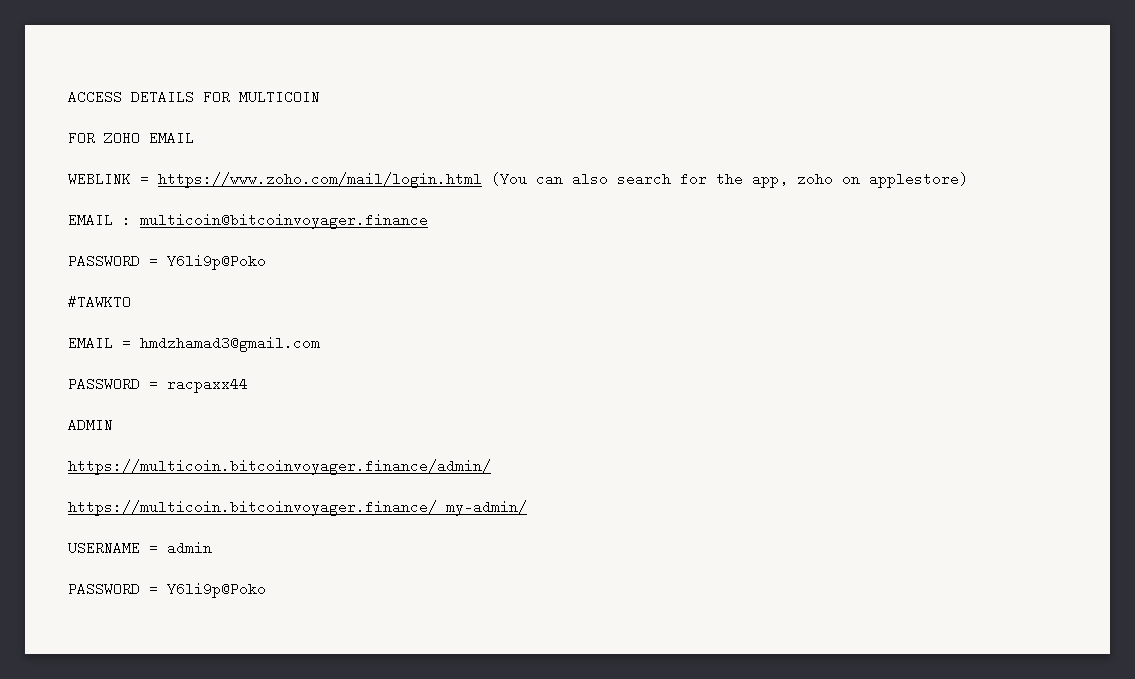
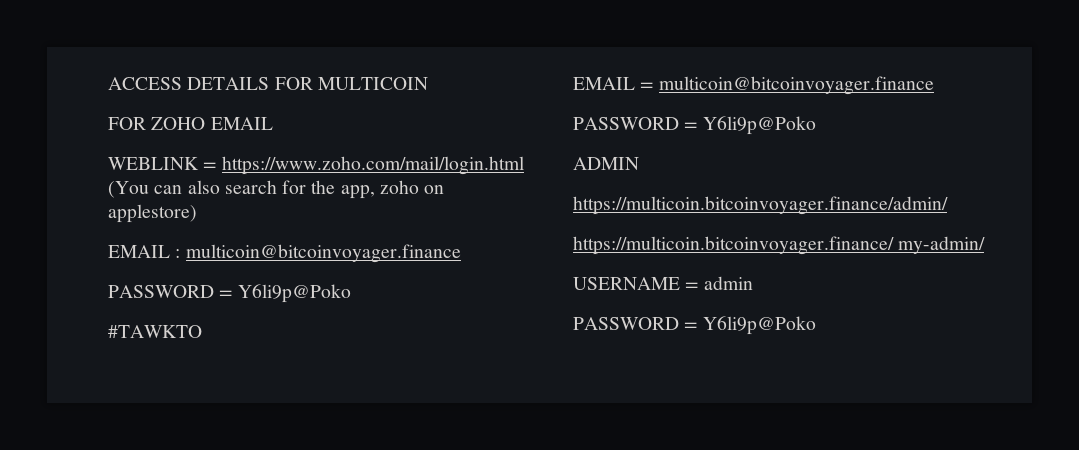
[140,336,320,352] [68,377,248,393] hmdzhamad3@gmail.com // PASSWORD = racpaxx44 -> [658,76,934,95] [573,116,816,135] multicoin@bitcoinvoyager.finance // PASSWORD = Y6li9p@Poko

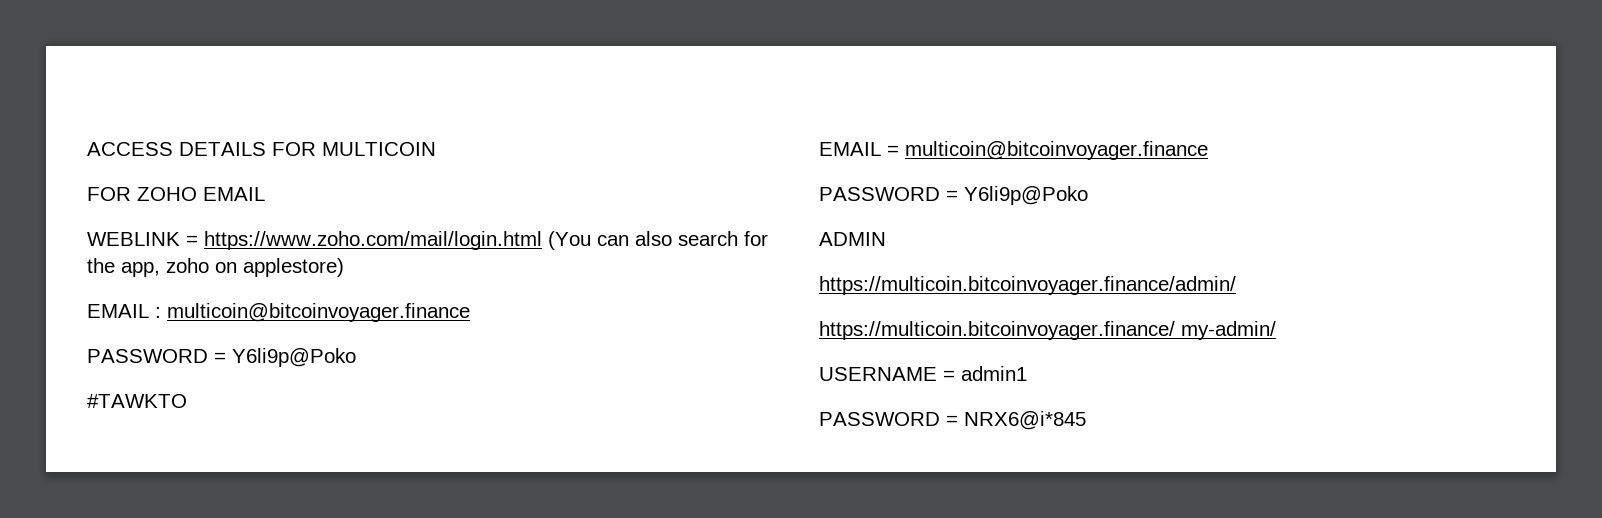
[703,276,753,290] [573,316,816,335] admin // PASSWORD = Y6li9p@Poko -> [961,366,1027,381] [819,411,1086,430] admin1 // PASSWORD = NRX6@i*845

